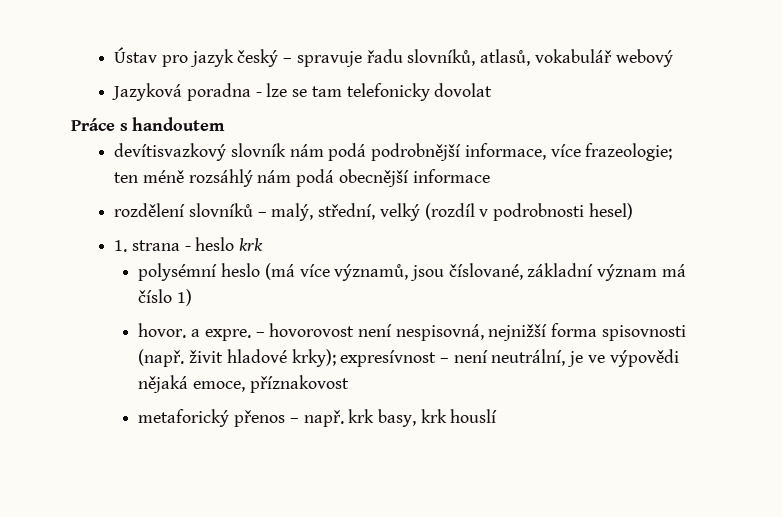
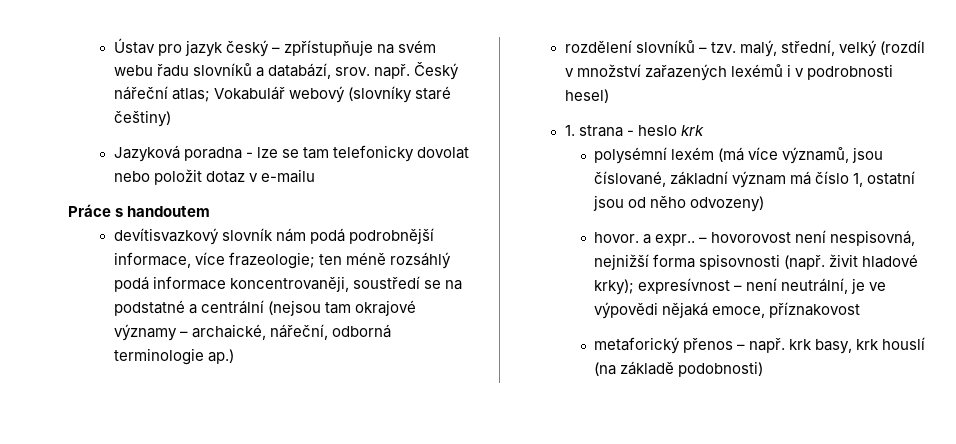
[296,49,673,67] spravuje řadu slovníků, atlasů, vokabulář webový -> [284,40,437,56] [113,61,460,80] [113,86,452,103] [113,110,171,127] zpřístupňuje na svém webu řadu slovníků a databází, srov. např. Český nářeční atlas; Vokabulář webový (slovníky staré češtiny)
(493, 90) none -> [113,169,316,185] nebo položit dotaz v e-mailu
[257,169,490,187] nám podá obecnější informace -> [113,276,463,292] [113,300,417,316] [113,324,392,341] [113,348,234,365] podá informace koncentrovaněji, soustředí se na podstatné a centrální (nejsou tam okrajové významy – archaické, nářeční, odborná terminologie ap.)
(267, 214) none -> [710,42,736,53] tzv.
(489, 213) none -> [576,64,805,81] množství zařazených lexémů i v
[221,263,261,277] heslo -> [671,147,715,160] lexém
[177,289,193,306] 1) -> [853,171,916,187] [593,195,765,212] 1, ostatní jsou od něho odvozeny)
[204,329,251,341] expre. -> [655,234,696,246] expr..
(498, 416) none -> [594,361,764,377] (na základě podobnosti)

